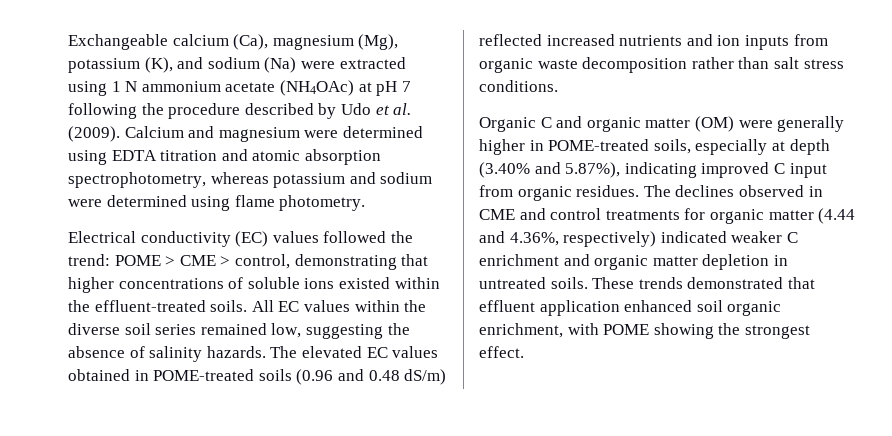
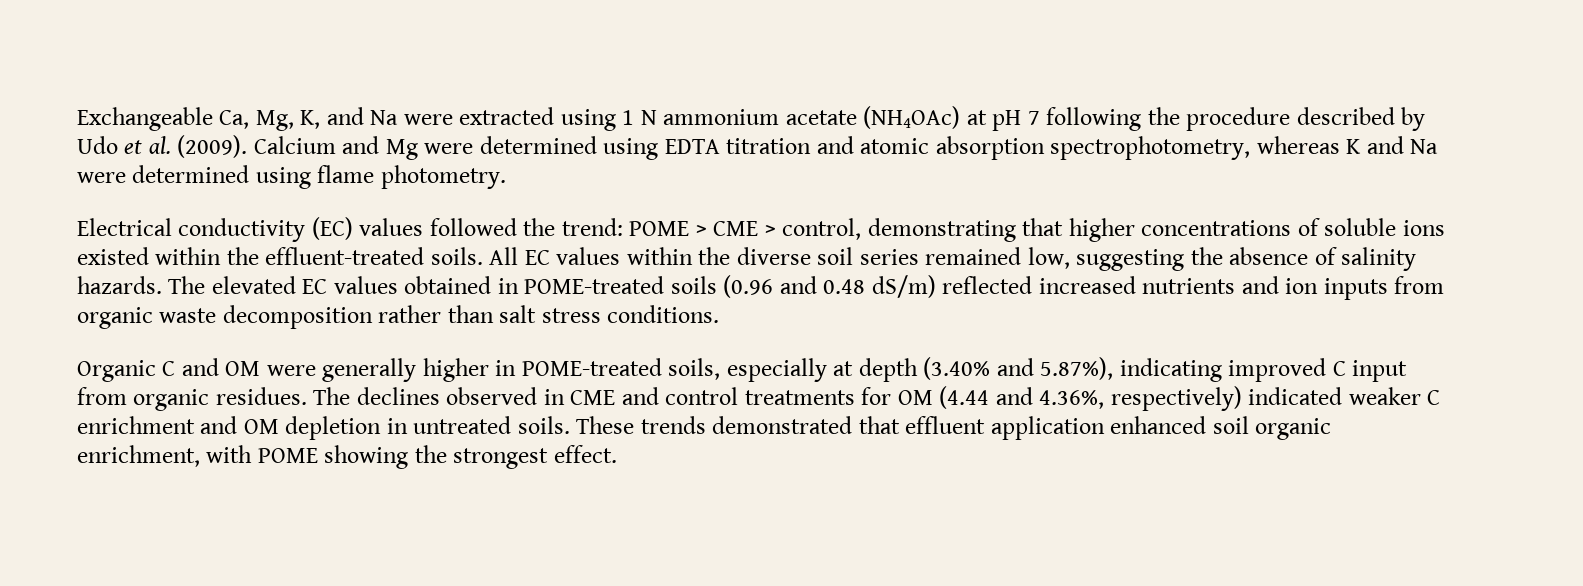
[172,34,399,50] [68,57,297,73] calcium (Ca), magnesium (Mg), potassium (K), and sodium (Na) -> [219,107,399,131] Ca, Mg, K, and Na
[218,127,300,142] magnesium -> [385,139,418,160] Mg
[273,172,433,188] potassium and sodium -> [1346,136,1439,154] K and Na
[586,116,734,132] organic matter (OM) -> [225,361,261,376] OM
[709,209,814,224] organic matter -> [897,390,933,405] OM
[594,255,698,270] organic matter -> [243,419,279,434] OM

